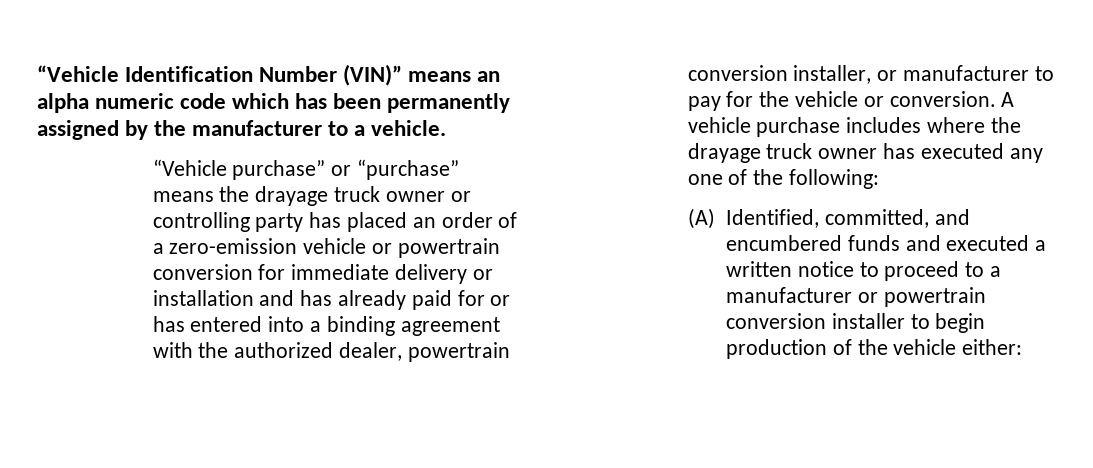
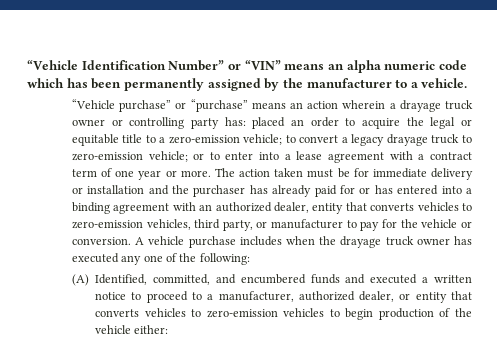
[259,64,403,86] Number (VIN)” -> [168,60,281,71] Number” or “VIN”
[219,186,250,202] the -> [289,100,396,109] an action wherein a
[309,212,342,228] has -> [224,117,246,126] has:
[498,212,518,228] [152,238,500,258] [152,264,253,280] of a zero-emission vehicle or powertrain conversion -> [345,117,473,129] [71,134,472,146] [71,151,472,163] [71,168,350,180] to acquire the legal or equitable title to a zero-emission vehicle; to convert a legacy drayage truck to zero-emission vehicle; or to enter into a lease agreement with a contract term of one year or more. The action taken must be
(295, 298) none -> [172,185,246,197] the purchaser
[198,342,510,362] [687,65,872,84] the authorized dealer, powertrain conversion installer, -> [199,202,473,214] [71,219,253,231] an authorized dealer, entity that converts vehicles to zero-emission vehicles, third party,
[926,117,985,133] where -> [285,236,315,245] when
[726,287,986,307] [726,313,905,329] manufacturer or powertrain conversion installer -> [218,291,473,303] [95,308,325,318] manufacturer, authorized dealer, or entity that converts vehicles to zero-emission vehicles

